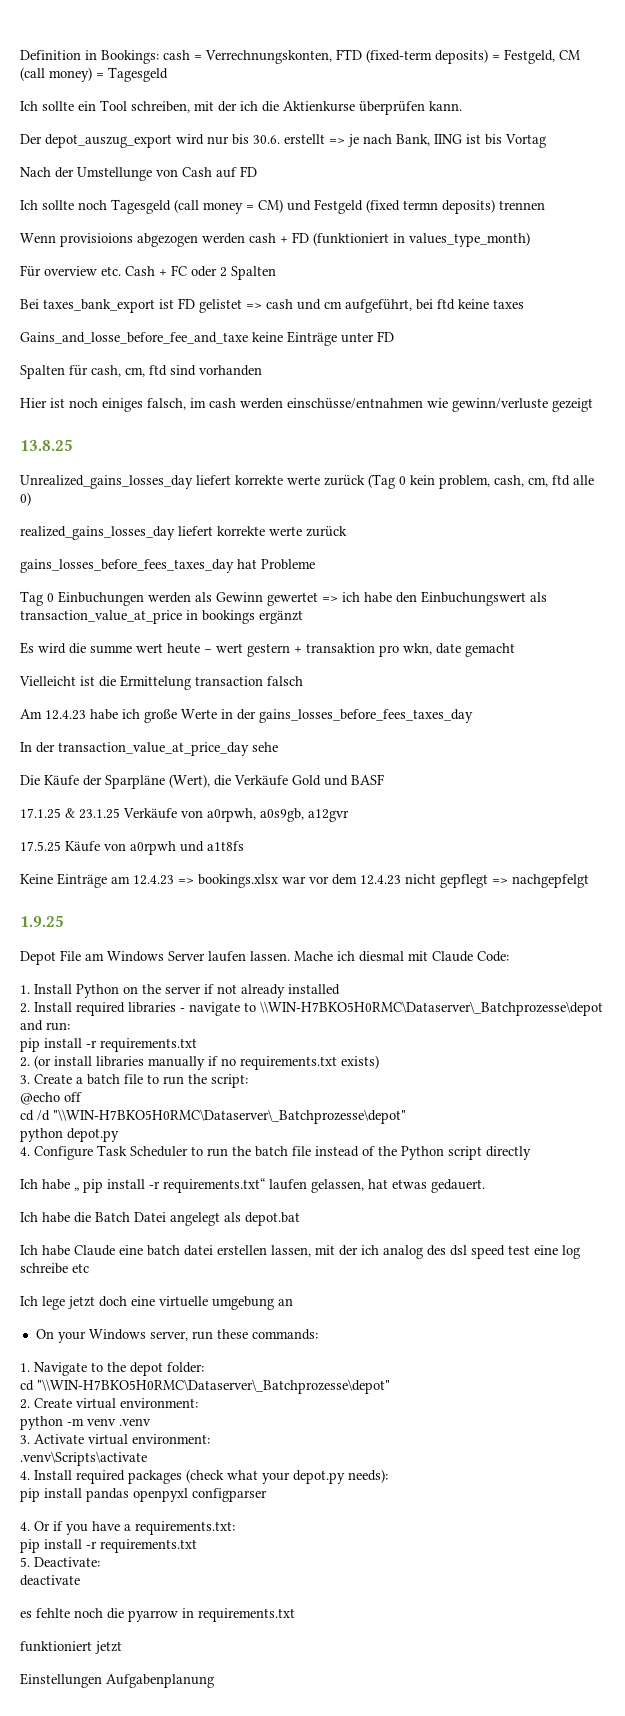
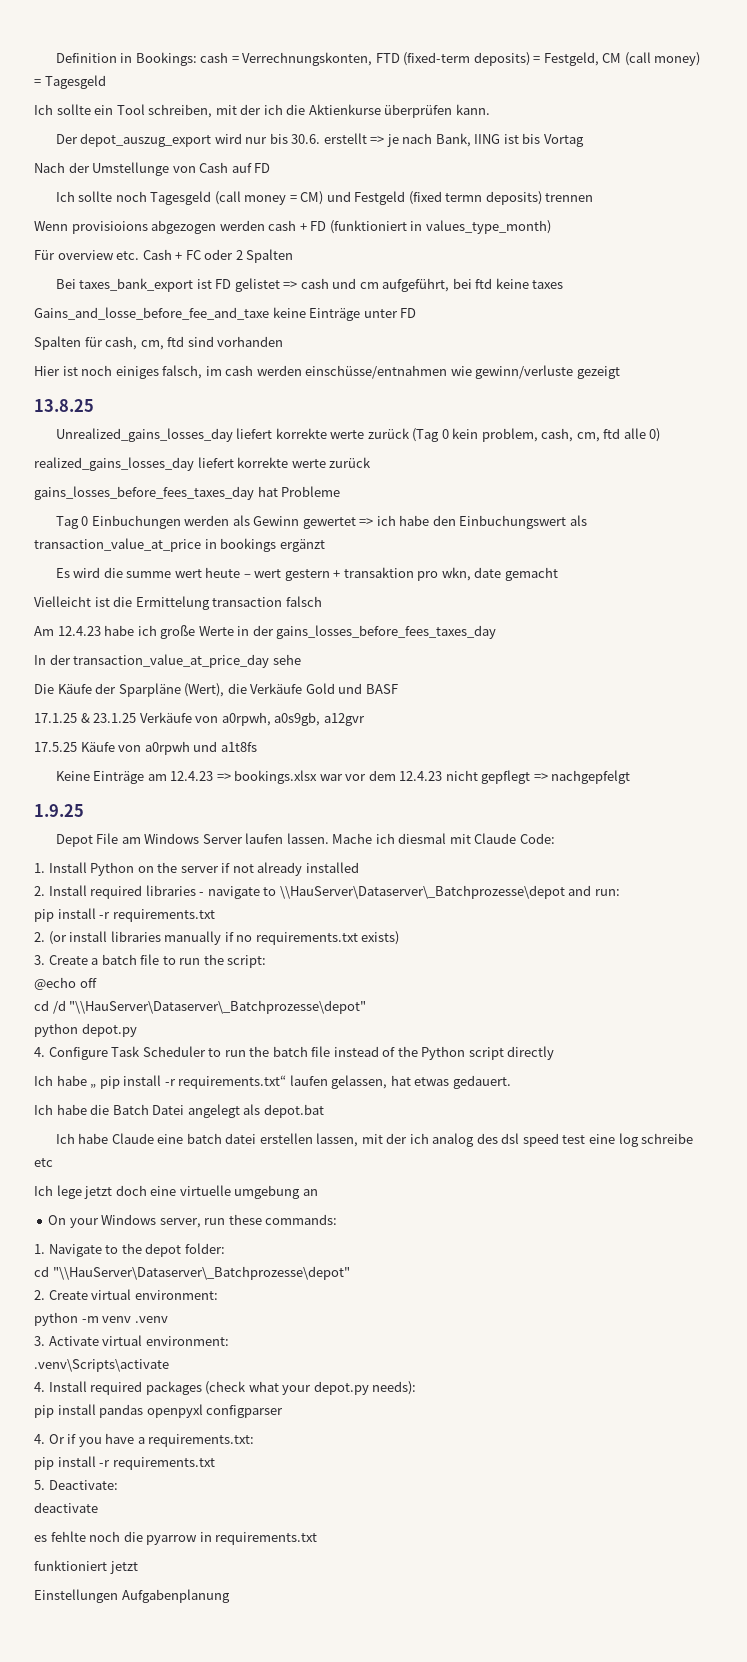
[260,1001,603,1016] \\WIN-H7BKO5H0RMC\Dataserver\_Batchprozesse\depot -> [279,885,565,899] \\HauServer\Dataserver\_Batchprozesse\depot
[53,1109,406,1124] "\\WIN-H7BKO5H0RMC\Dataserver\_Batchprozesse\depot" -> [69,1000,367,1014] "\\HauServer\Dataserver\_Batchprozesse\depot"
[37,1379,390,1394] "\\WIN-H7BKO5H0RMC\Dataserver\_Batchprozesse\depot" -> [52,1266,350,1280] "\\HauServer\Dataserver\_Batchprozesse\depot"

